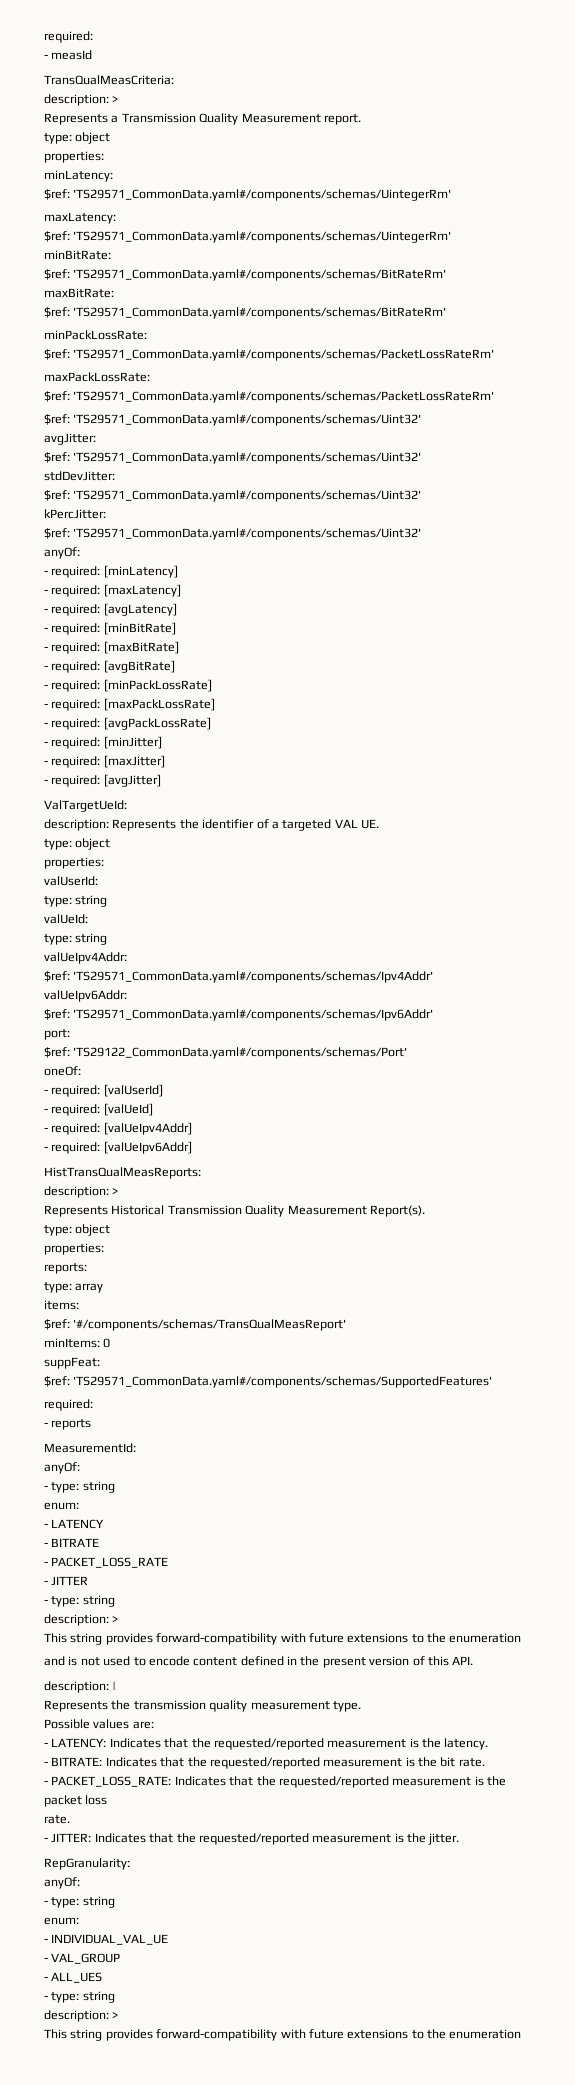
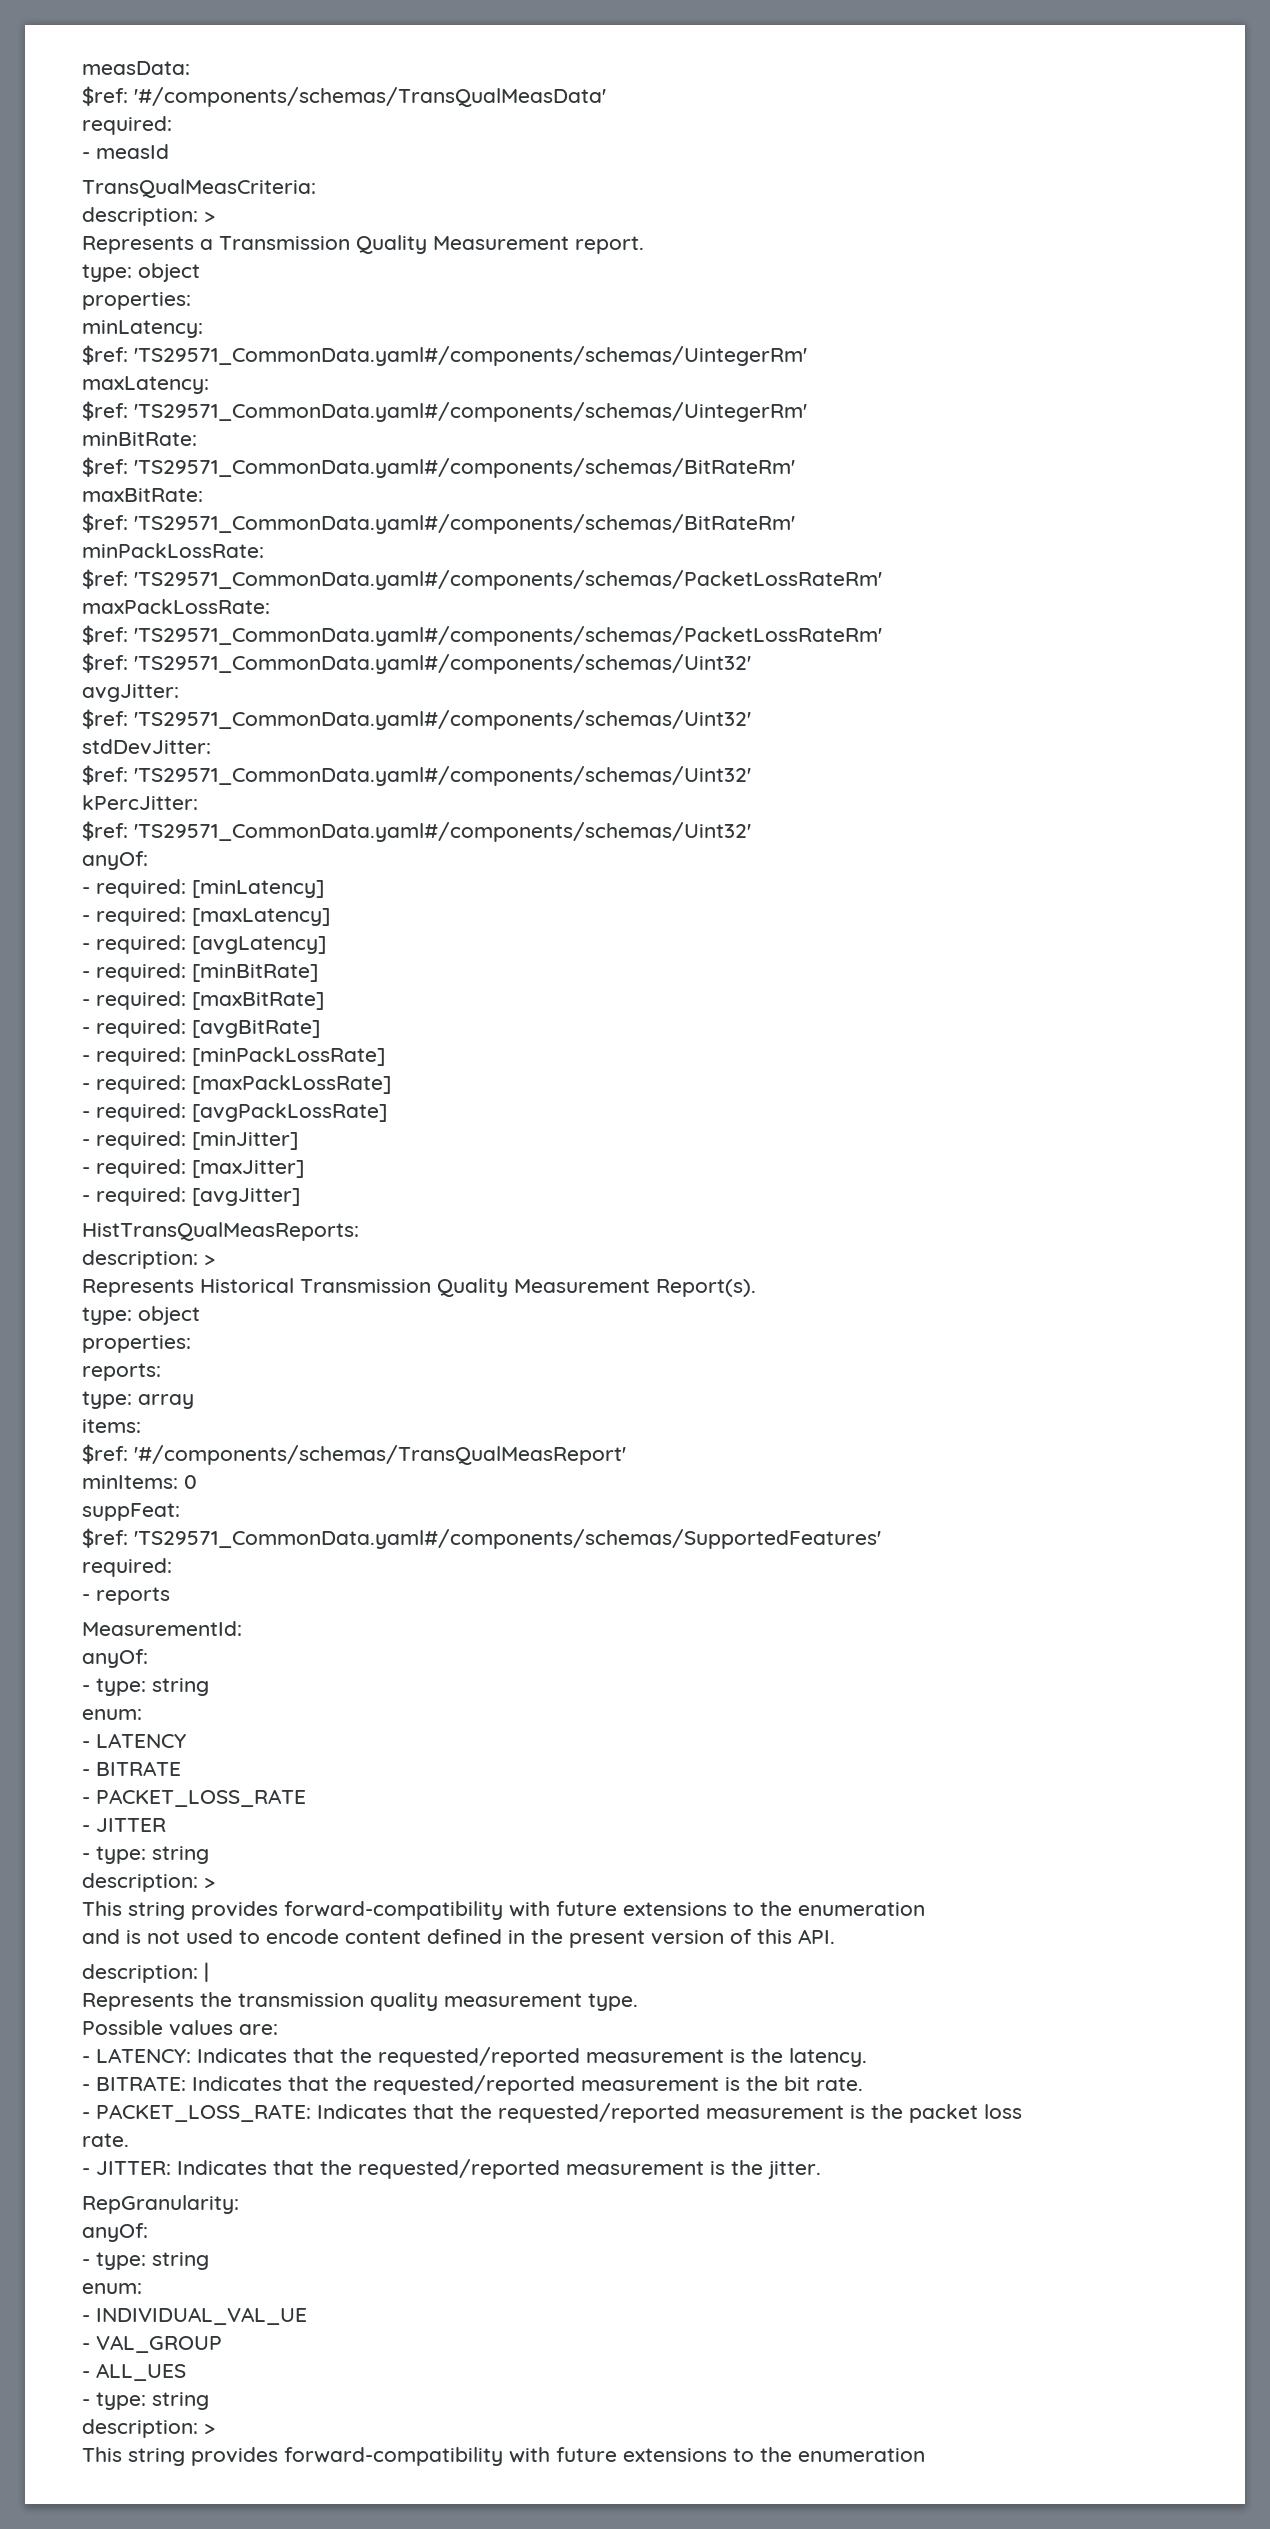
(44, 37) none -> [82,61,190,75] [82,86,606,107] measData: // $ref: '#/components/schemas/TransQualMeasData' //
[44,800,127,812] [44,819,379,831] [44,838,111,850] [44,857,104,869] [44,876,98,886] [44,895,108,907] [44,914,88,924] [44,933,108,945] [44,952,127,964] [44,971,434,983] [44,990,127,1002] [44,1009,434,1021] [44,1029,70,1040] [44,1047,408,1059] [44,1066,81,1076] [44,1084,163,1097] [44,1103,153,1116] [44,1122,192,1135] [44,1141,192,1154] // ValTargetUeId: // description: Represents the identifier of a targeted VAL UE. // type: object // properties: // valUserId: // type: string // valUeId: // type: string // valUeIpv4Addr: // $ref: 'TS29571_CommonData.yaml#/components/schemas/Ipv4Addr' // valUeIpv6Addr: // $ref: 'TS29571_CommonData.yaml#/components/schemas/Ipv6Addr' // port: // $ref: 'TS29122_CommonData.yaml#/components/schemas/Port' // oneOf: // - required: [valUserId] // - required: [valUeId] // - required: [valUeIpv4Addr] // - required: [valUeIpv6Addr] -> (300, 1197) none

